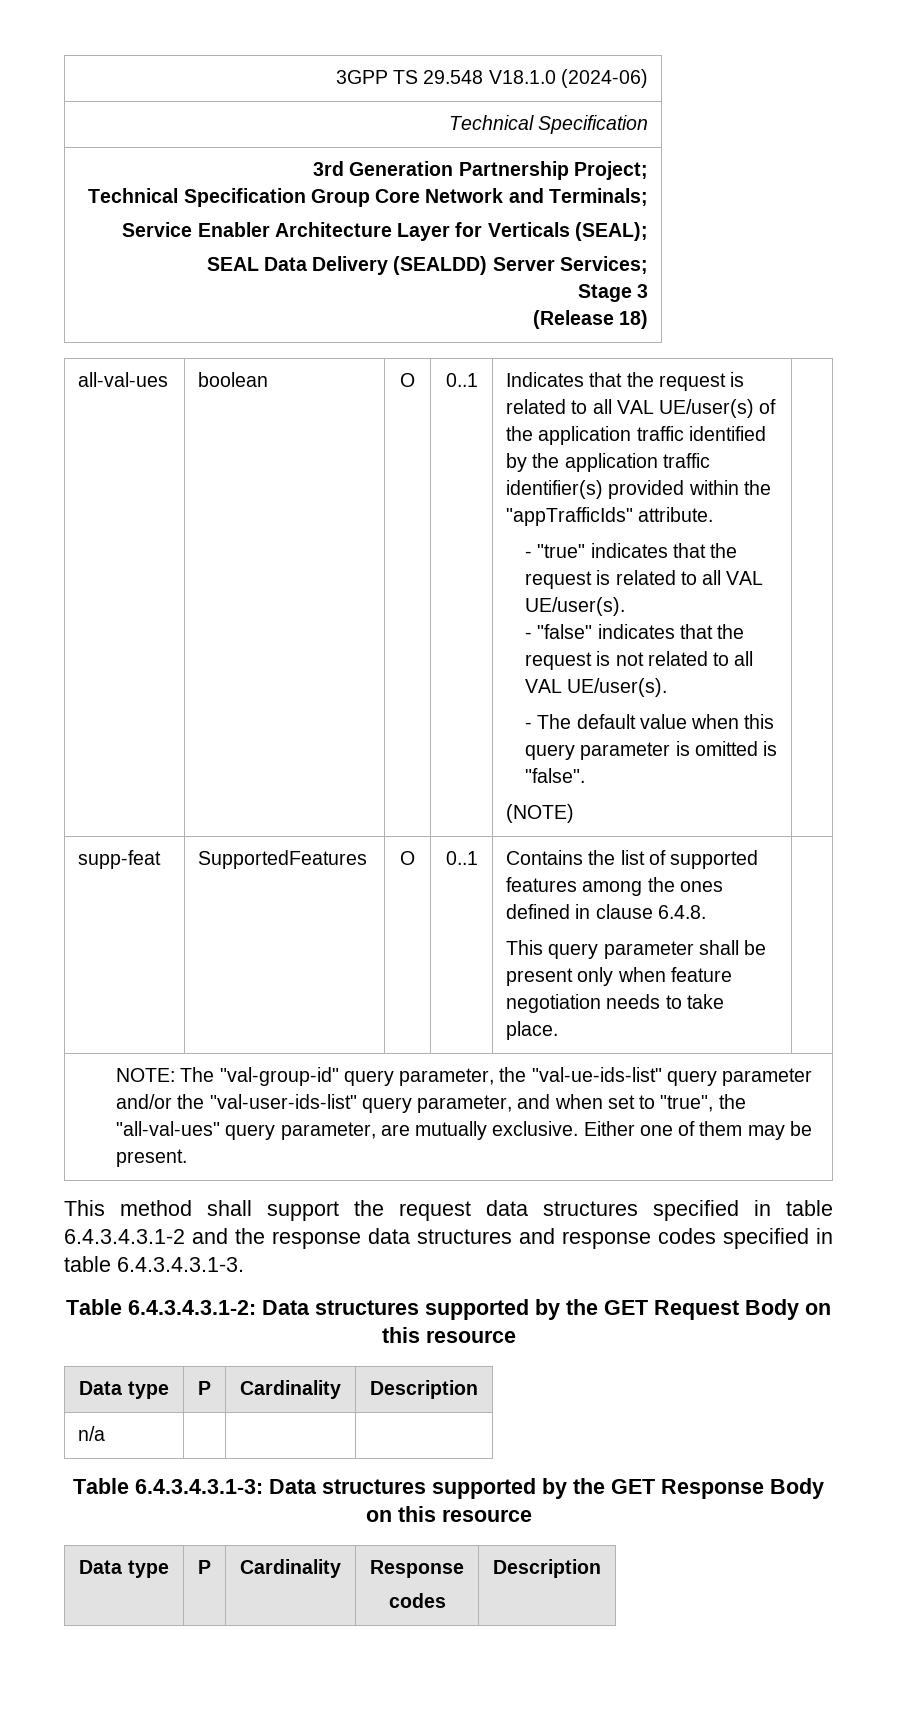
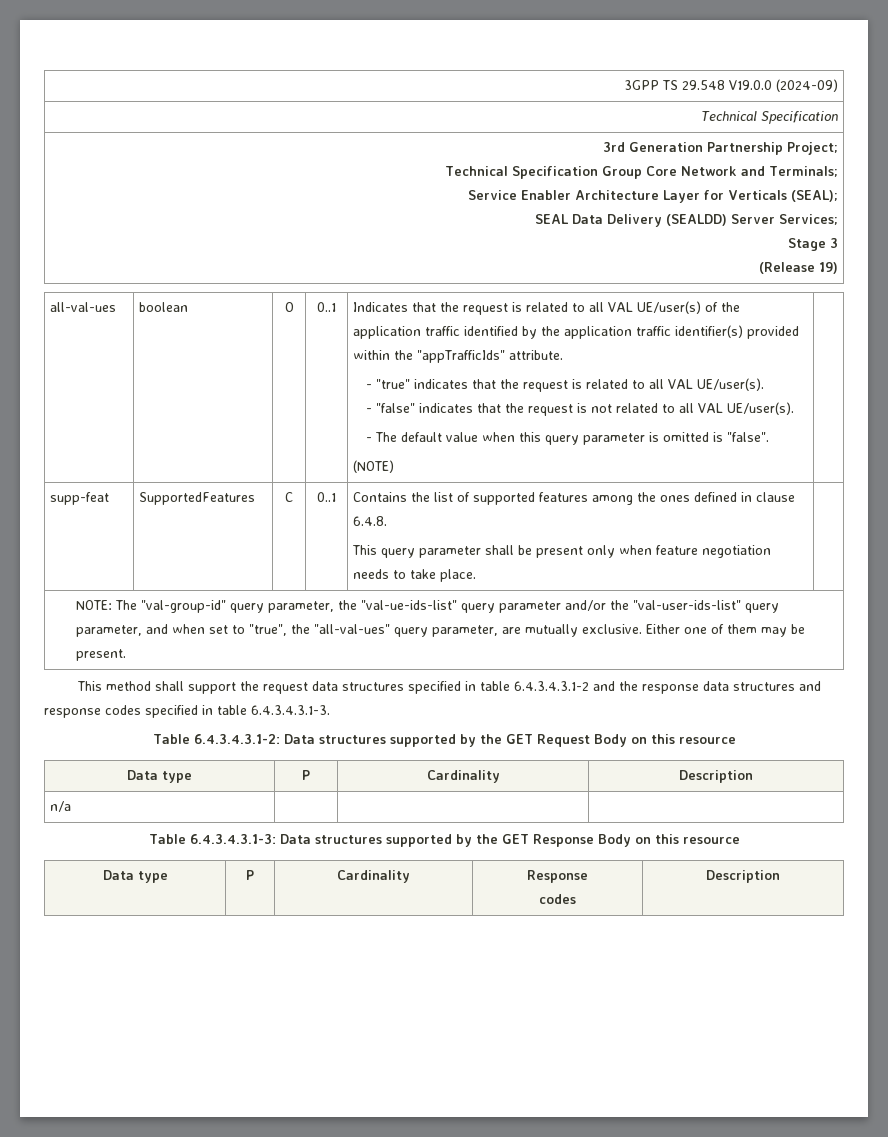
[488,69,649,88] V18.1.0 (2024-06) -> [728,79,838,92] V19.0.0 (2024-09)
[619,310,649,329] 18) -> [818,262,838,274] 19)
[400,851,415,865] O -> [285,492,293,502] C

